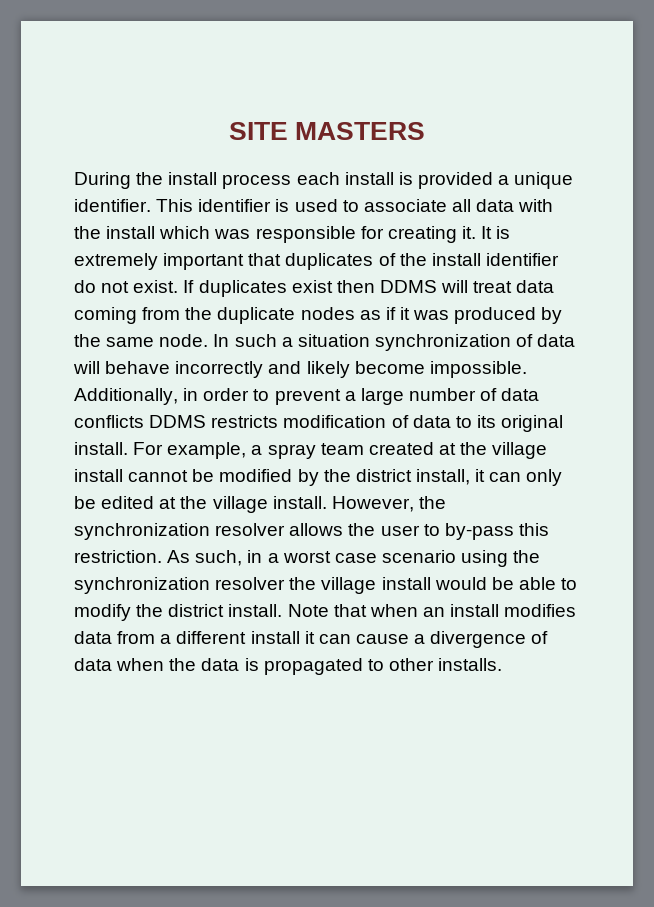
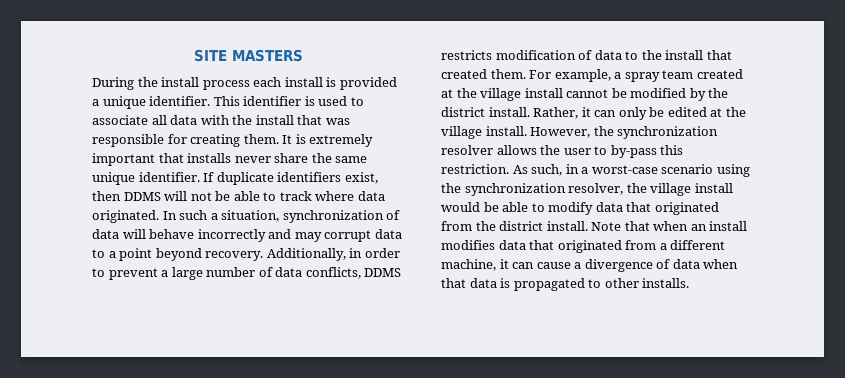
[159,226,211,239] which -> [297,115,323,125] that
[461,226,476,239] it. -> [243,134,279,144] them.
[285,253,559,270] [74,280,555,297] [74,307,563,324] [74,334,209,347] duplicates of the install identifier do not exist. If duplicates exist then DDMS will treat data coming from the duplicate nodes as if it was produced by the same node. -> [187,153,368,163] [92,172,378,185] [92,191,385,201] [92,210,159,223] installs never share the same unique identifier. If duplicate identifiers exist, then DDMS will not be able to track where data originated.
[297,334,370,347] situation -> [221,210,280,222] situation,
[306,361,527,378] likely become impossible. -> [294,229,402,242] [92,248,264,261] may corrupt data to a point beyond recovery.
[74,415,144,428] conflicts -> [305,267,361,279] conflicts,
[476,415,564,432] [74,442,128,455] its original install. -> [641,50,732,60] [441,69,526,79] the install that created them.
[415,469,470,485] install, -> [488,107,579,119] install. Rather,
[282,551,377,563] worst case -> [591,165,658,174] worst-case
[215,577,286,590] resolver -> [568,183,624,195] resolver,
(131, 612) none -> [595,202,719,215] [441,221,472,231] data that originated from
(112, 637) none -> [529,240,622,253] that originated
[250,631,300,644] install -> [441,259,496,271] machine,
[169,658,197,671] the -> [441,278,466,288] that

